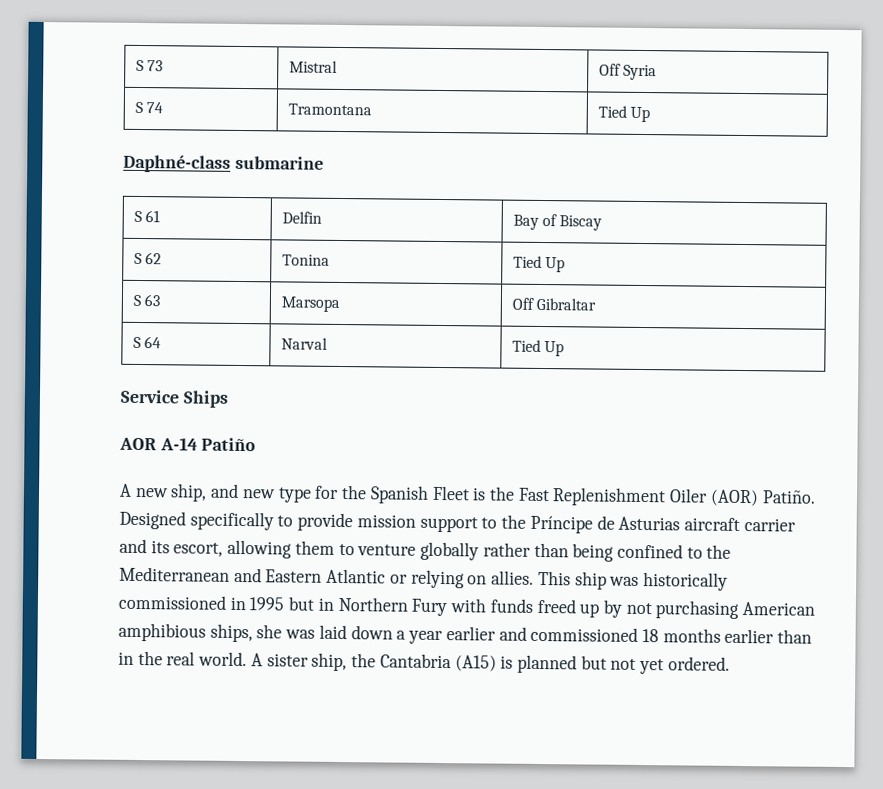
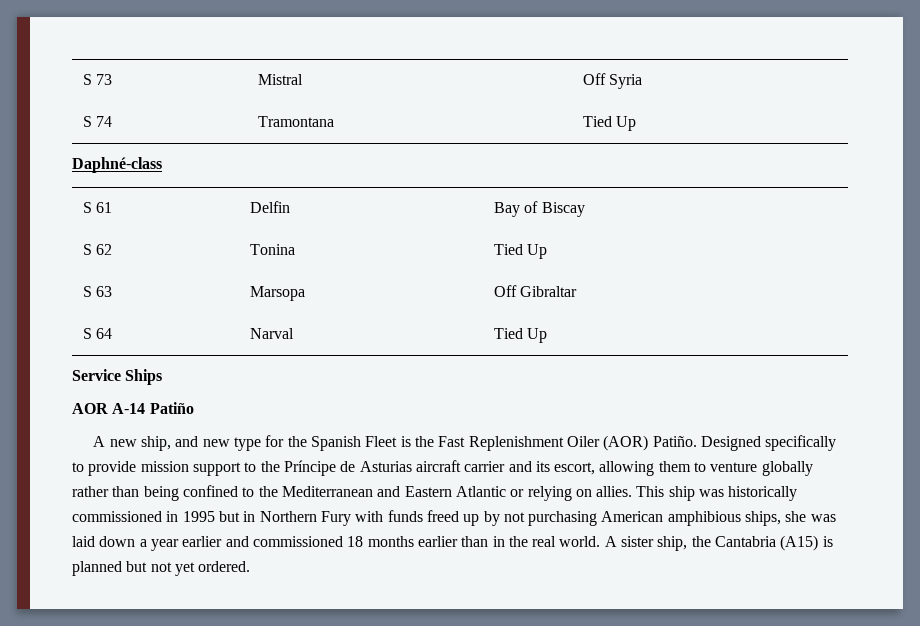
[234,155,324,170] submarine -> (162, 165) none

